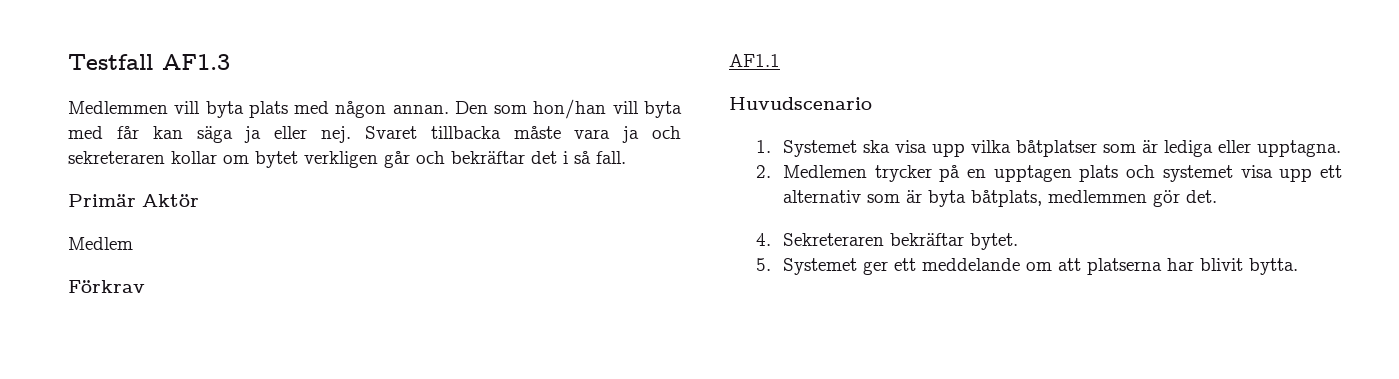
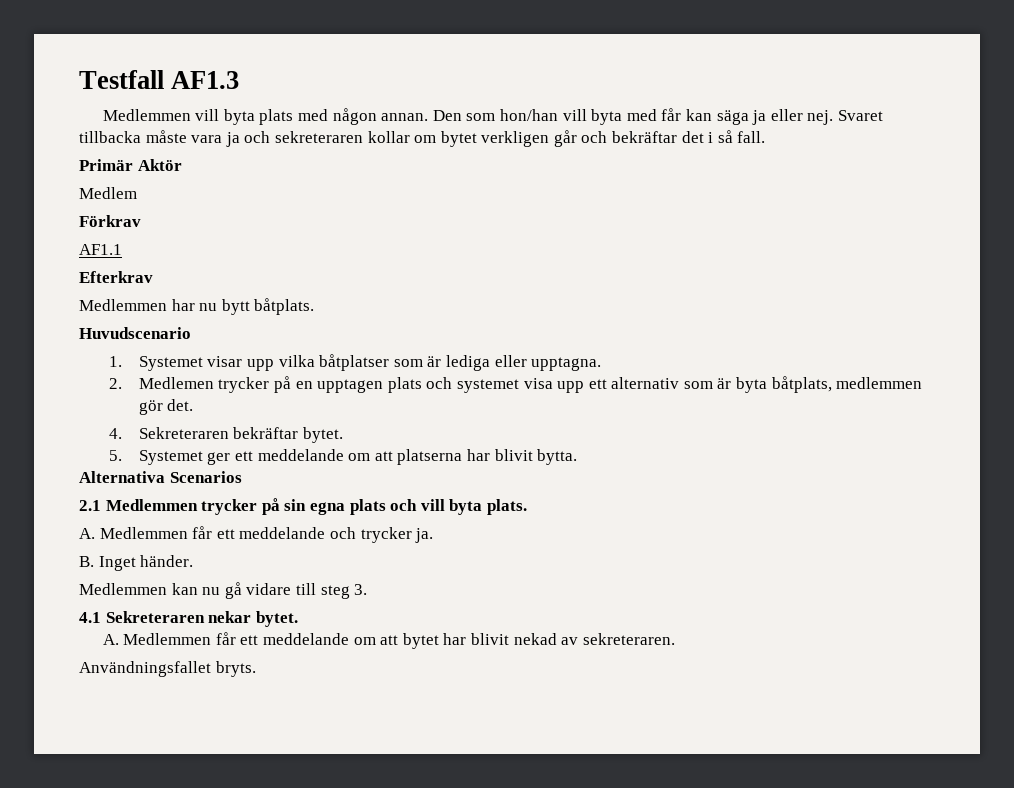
(780, 60) none -> [79,271,153,283] [79,298,315,315] // Efterkrav // Medlemmen har nu bytt båtplats.
[862,140,927,153] ska visa -> [207,356,243,367] visar
(1298, 266) none -> [79,471,242,483] [79,498,527,515] [79,526,434,543] [79,555,194,571] [79,582,368,599] [79,611,298,627] [102,632,675,649] [79,661,256,677] // Alternativa Scenarios // 2.1 Medlemmen trycker på sin egna plats och vill byta plats. // A. Medlemmen får ett meddelande och trycker ja. // B. Inget händer. // Medlemmen kan nu gå vidare till steg 3. // 4.1 Sekreteraren nekar bytet. // A. Medlemmen får ett meddelande om att bytet har blivit nekad av sekreteraren. // Användningsfallet bryts.

